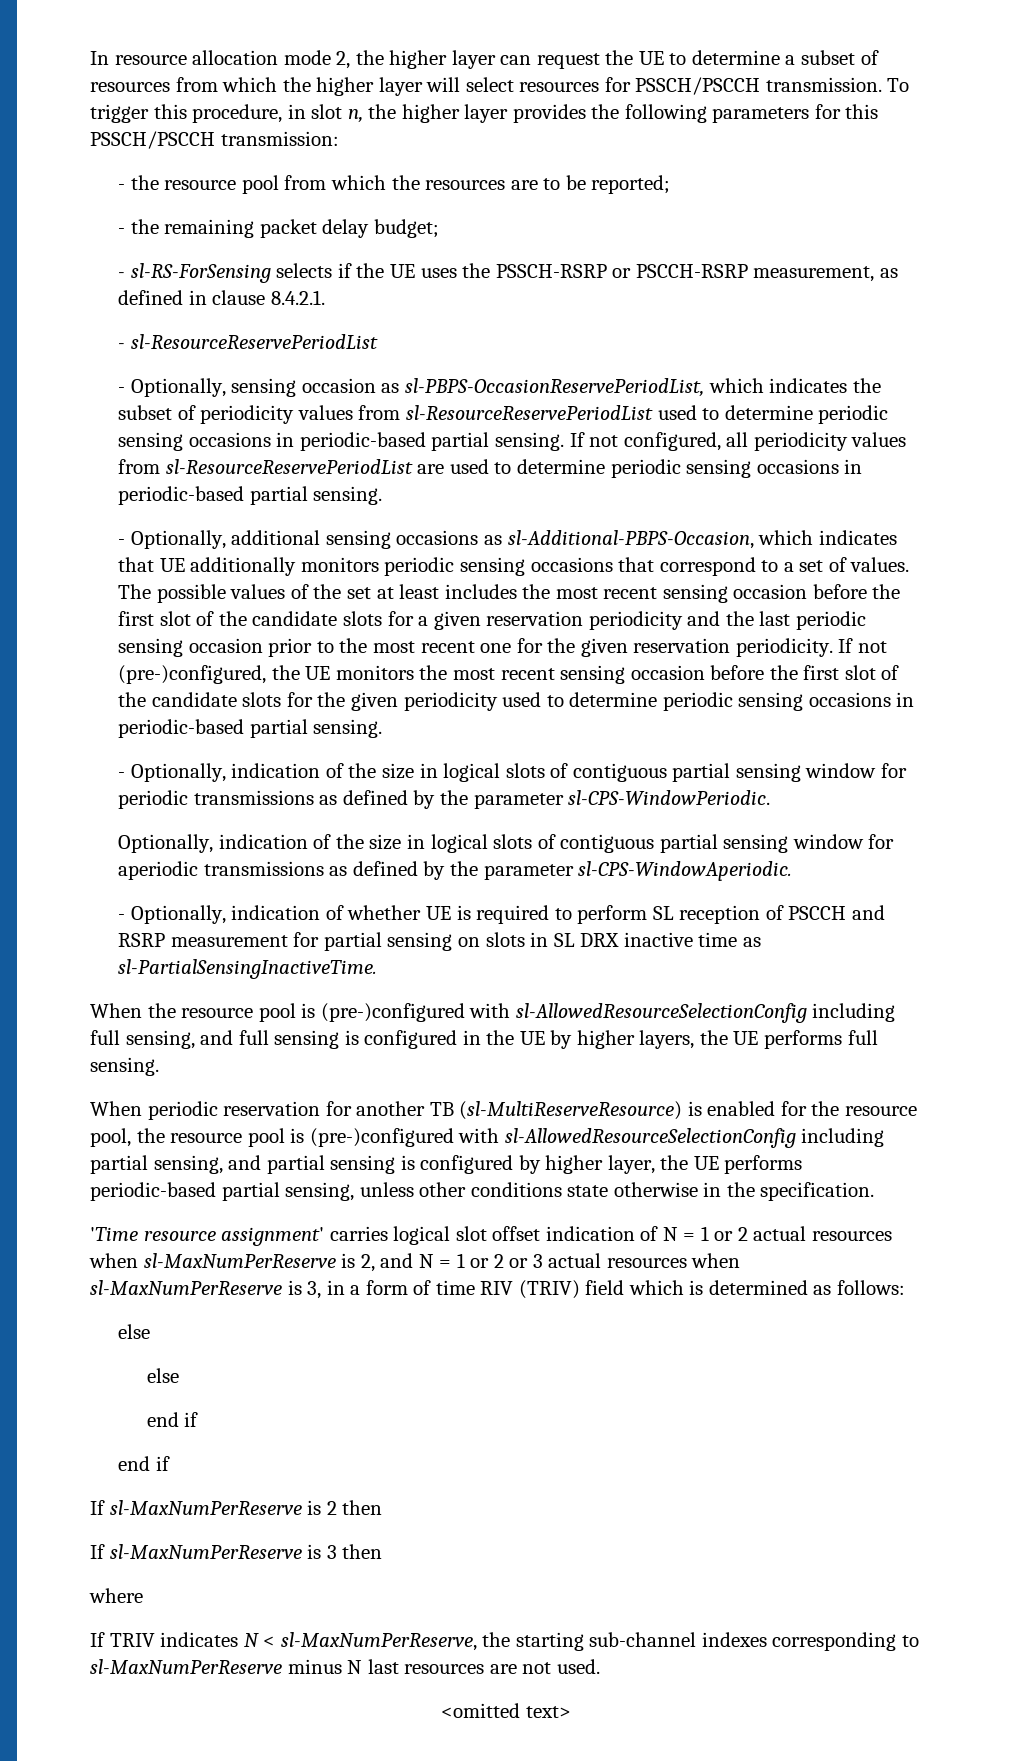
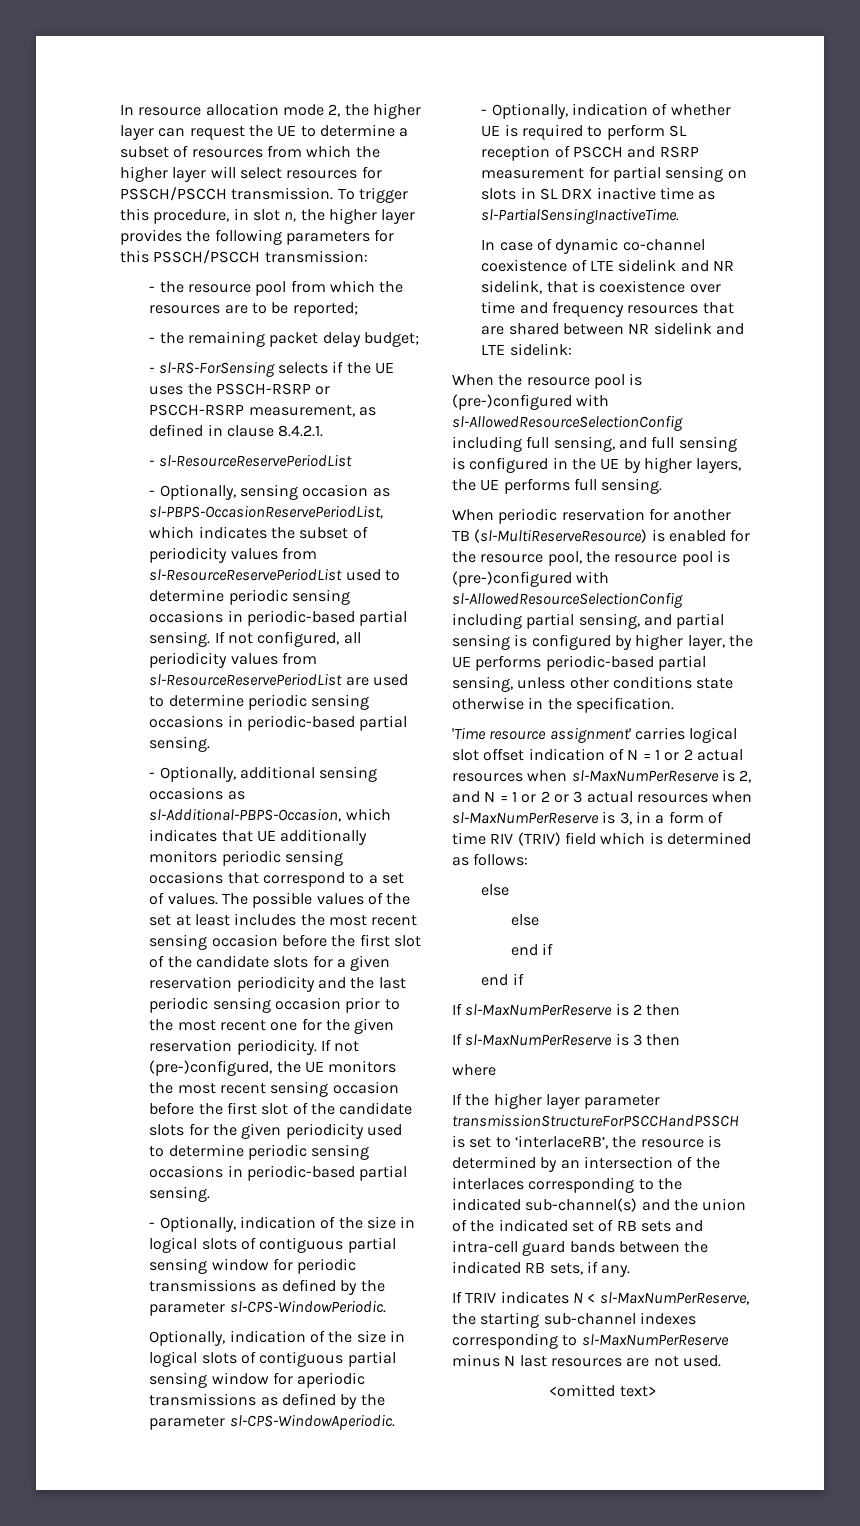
(378, 969) none -> [481,238,705,254] [481,259,734,272] [481,280,721,294] [481,301,734,317] [481,322,744,335] [481,343,572,356] // In case of dynamic co-channel coexistence of LTE sidelink and NR sidelink, that is coexistence over time and frequency resources that are shared between NR sidelink and LTE sidelink:
(143, 1595) none -> [452,1093,661,1109] [452,1114,739,1127] [452,1135,721,1149] [452,1156,720,1172] [452,1177,682,1193] [452,1198,747,1212] [452,1219,704,1232] [452,1240,709,1256] [452,1261,631,1277] // If the higher layer parameter transmissionStructureForPSCCHandPSSCH is set to ‘interlaceRB’, the resource is determined by an intersection of the interlaces corresponding to the indicated sub-channel(s) and the union of the indicated set of RB sets and intra-cell guard bands between the indicated RB sets, if any.

